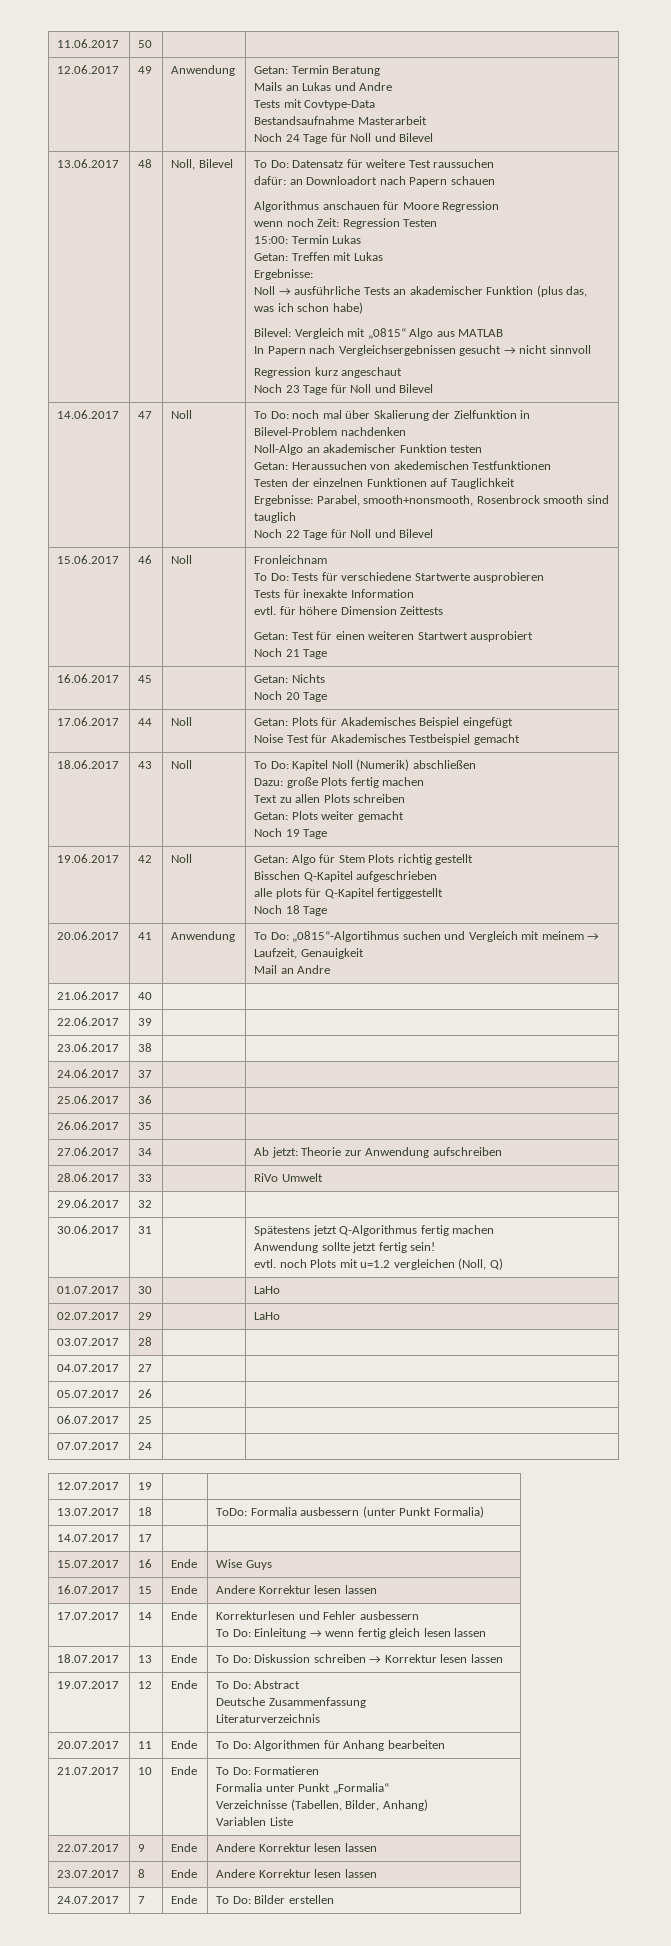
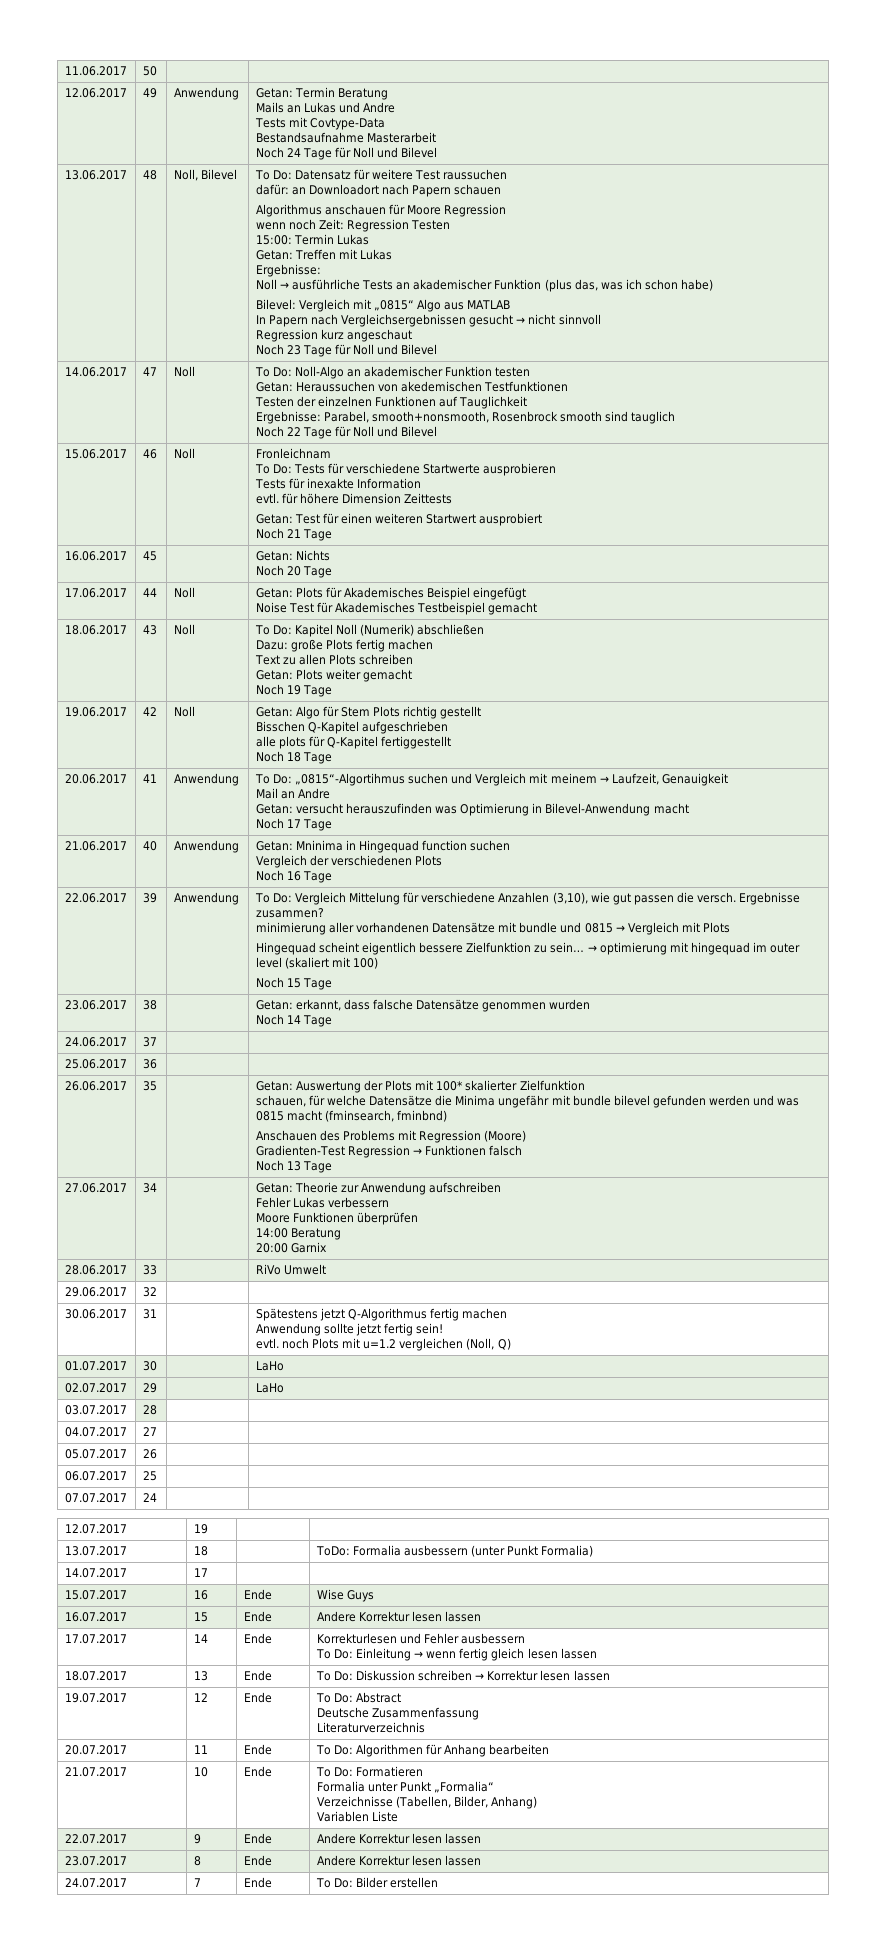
[292,410,531,421] [254,427,406,436] noch mal über Skalierung der Zielfunktion in Bilevel-Problem nachdenken // -> (292, 372) none
[57,991,120,1000] [138,992,153,1000] [57,1017,120,1026] [138,1018,153,1026] [57,1043,120,1052] [138,1043,153,1052] // 21.06.2017 | 40 | | // 22.06.2017 | 39 | | // 23.06.2017 | 38 | | -> [255,803,689,816] [255,818,333,831] [64,841,127,851] [142,841,157,851] [173,840,239,853] [255,840,511,853] [255,855,443,868] [255,870,333,883] [64,893,127,903] [142,893,157,903] [173,892,239,905] [254,892,801,905] [255,908,324,918] [255,922,731,935] [255,942,801,955] [255,957,379,969] [255,977,333,990] [64,1000,127,1010] [142,1000,157,1010] [255,999,591,1012] [255,1014,333,1027] // Getan: versucht herauszufinden was Optimierung in Bilevel-Anwendung macht // Noch 17 Tage // 21.06.2017 | 40 | Anwendung | Getan: Mninima in Hingequad function suchen // Vergleich der verschiedenen Plots // Noch 16 Tage // 22.06.2017 | 39 | Anwendung | To Do: Vergleich Mittelung für verschiedene Anzahlen (3,10), wie gut passen die versch. Ergebnisse zusammen? // minimierung aller vorhandenen Datensätze mit bundle und 0815 → Vergleich mit Plots // Hingequad scheint eigentlich bessere Zielfunktion zu sein… → optimierung mit hingequad im outer level (skaliert mit 100) // Noch 15 Tage // 23.06.2017 | 38 | | Getan: erkannt, dass falsche Datensätze genommen wurden // Noch 14 Tage
(153, 1126) none -> [255,1080,585,1093] [255,1095,800,1108] [255,1110,448,1122] [255,1130,527,1143] [255,1145,523,1158] [255,1160,333,1173] Getan: Auswertung der Plots mit 100* skalierter Zielfunktion // schauen, für welche Datensätze die Minima ungefähr mit bundle bilevel gefunden werden und was 0815 macht (fminsearch, fminbnd) // Anschauen des Problems mit Regression (Moore) // Gradienten-Test Regression → Funktionen falsch // Noch 13 Tage
[254,1147,298,1158] Ab jetzt: -> [255,1183,293,1193] Getan:
(502, 1151) none -> [255,1197,390,1208] [255,1212,419,1225] [255,1228,341,1240] [255,1242,327,1253] // Fehler Lukas verbessern // Moore Funktionen überprüfen // 14:00 Beratung // 20:00 Garnix

